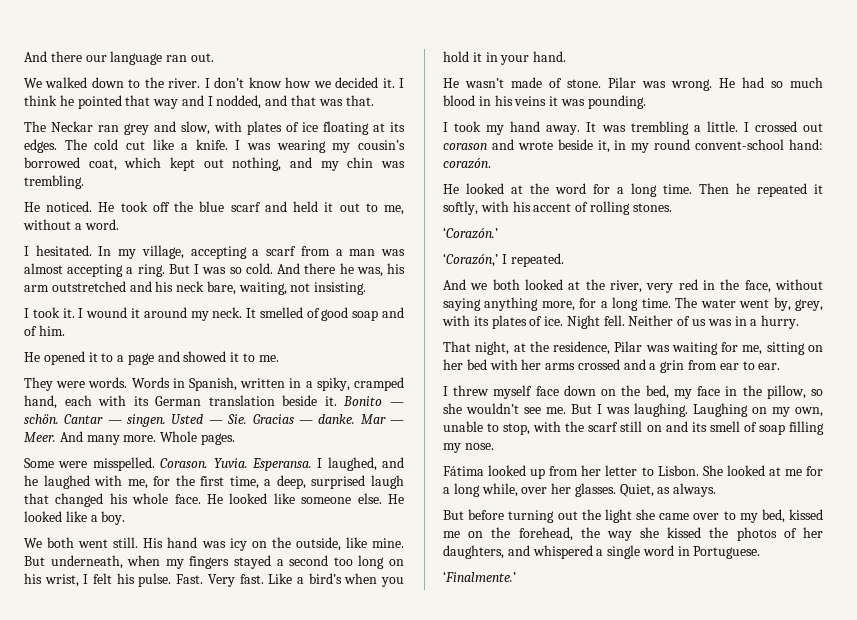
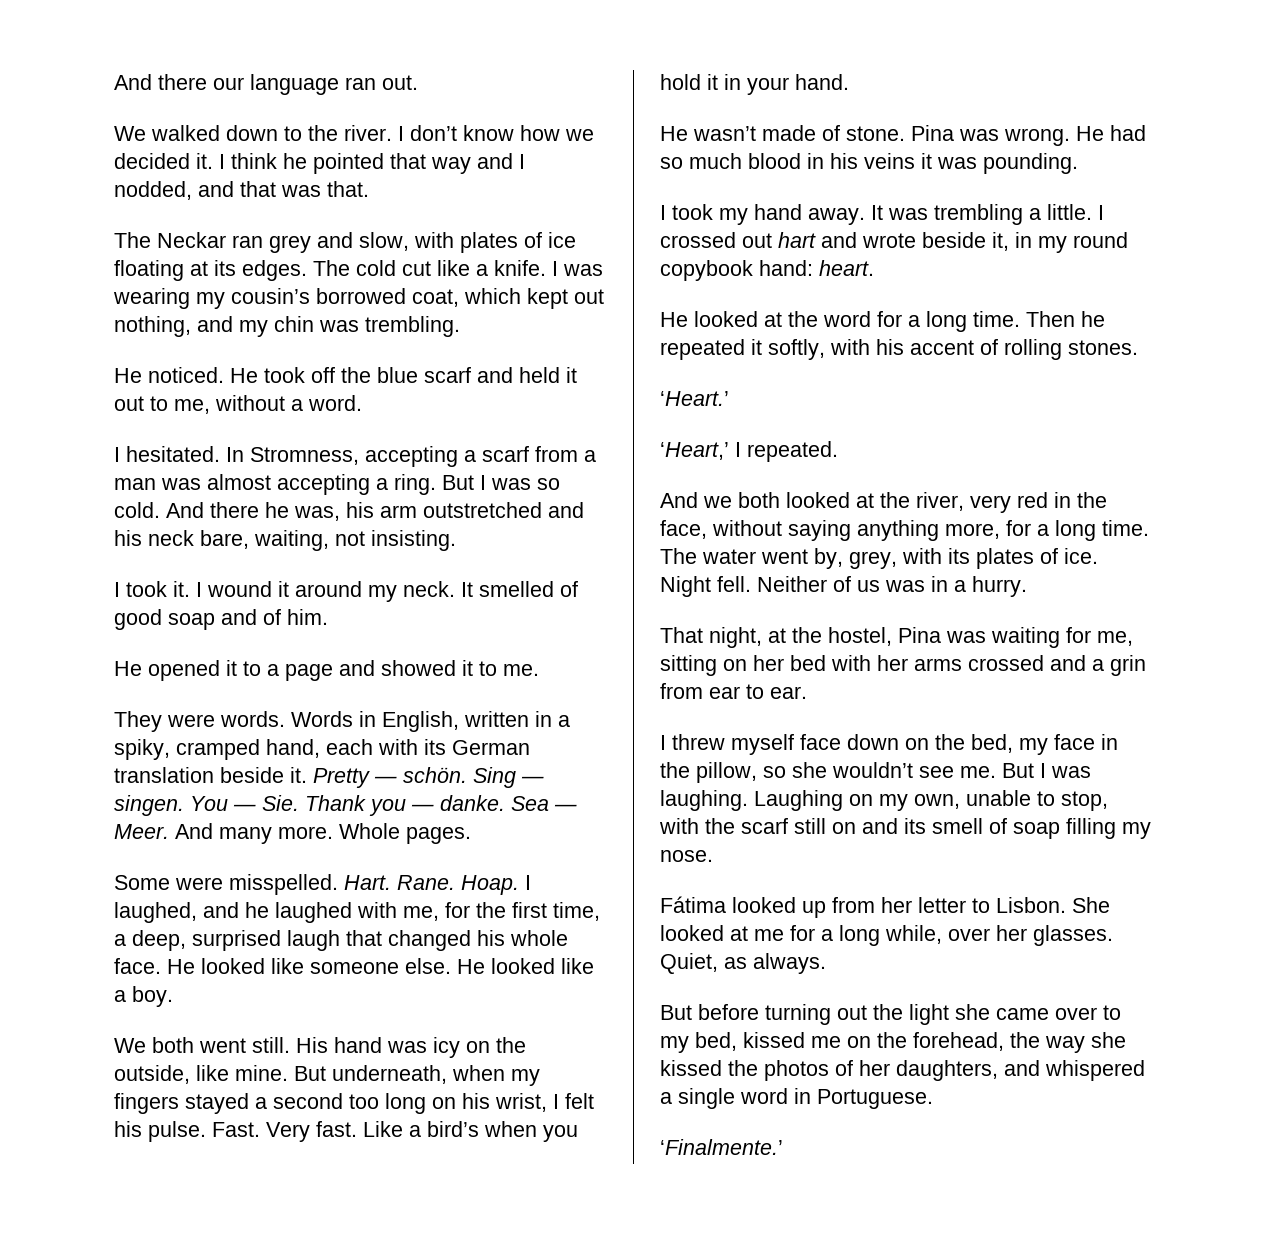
[118,245,184,259] my village, -> [250,447,359,465] Stromness,
[189,377,237,391] Spanish, -> [382,711,459,732] English,
[343,396,383,406] Bonito -> [313,768,370,788] Pretty
[64,414,104,424] Cantar -> [473,767,516,788] Sing
[171,414,204,424] Usted -> [190,796,228,811] You
[252,414,294,424] Gracias -> [305,795,406,816] Thank you
[360,414,386,424] Mar -> [511,796,549,811] Sea
[160,458,312,471] Corason. Yuvia. Esperansa. -> [344,875,519,895] Hart. Rane. Hoap.
[608,77,636,88] Pilar -> [911,125,954,141] Pina
[443,143,487,150] corason -> [778,232,816,248] hart
[695,139,823,150] [443,158,491,169] convent-school hand: corazón. -> [660,260,874,281] copybook hand: heart.
[443,227,498,239] [443,253,498,267] ‘Corazón.’ // ‘Corazón,’ -> [660,391,729,406] [660,442,729,460] ‘Heart.’ // ‘Heart,’
[553,341,643,355] residence, Pilar -> [828,627,941,646] hostel, Pina

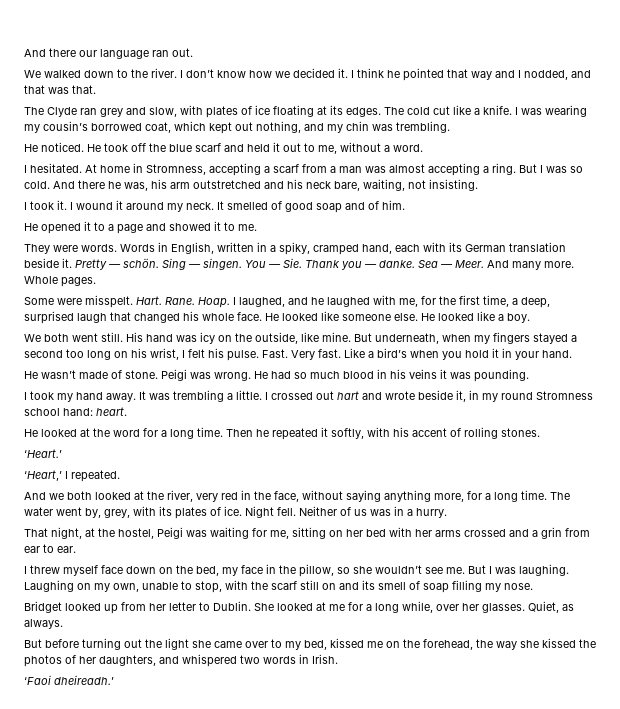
[157,232,226,248] Neckar -> [47,107,77,117] Clyde
[226,447,244,462] In -> [85,163,143,173] At home in
[229,874,338,895] misspelled. -> [85,295,133,308] misspelt.
[911,125,954,141] Pina -> [161,369,187,381] Peigi
[660,260,753,281] copybook -> [536,391,593,400] [24,408,60,416] Stromness school
[898,627,941,643] Pina -> [157,527,183,539] Peigi
[660,896,726,913] Fátima -> [24,601,62,613] Bridget
[996,897,1066,913] Lisbon. -> [213,601,251,611] Dublin.
[660,1088,933,1109] [660,1139,783,1155] a single word in Portuguese. // ‘Finalmente.’ -> [240,654,338,664] [24,675,114,685] two words in Irish. // ‘Faoi dheireadh.’

